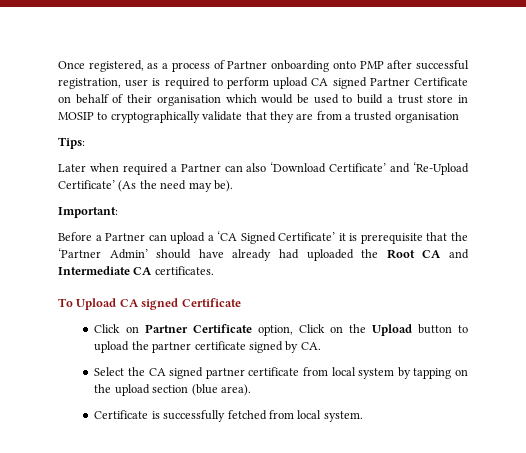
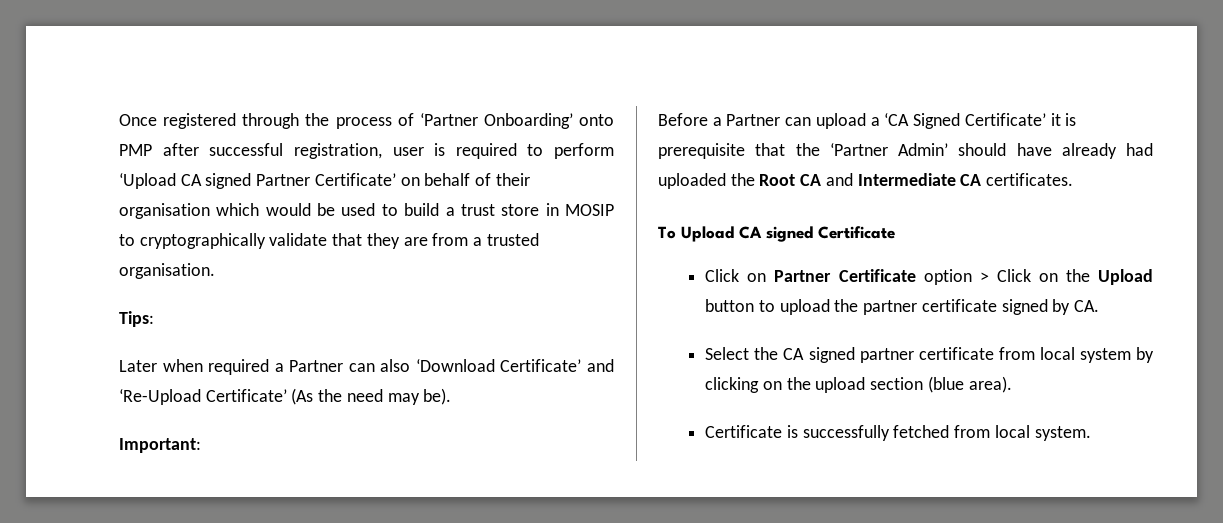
[88,60,330,72] registered, as a process of Partner onboarding -> [163,113,573,129] registered through the process of ‘Partner Onboarding’
[273,77,309,89] upload -> [119,173,176,189] ‘Upload
[413,77,468,86] Certificate -> [314,173,396,186] Certificate’
[394,112,459,123] organisation -> [119,263,215,279] organisation.
[257,325,293,336] option, -> [923,269,989,285] option >
[413,368,452,379] tapping -> [705,377,760,393] clicking

